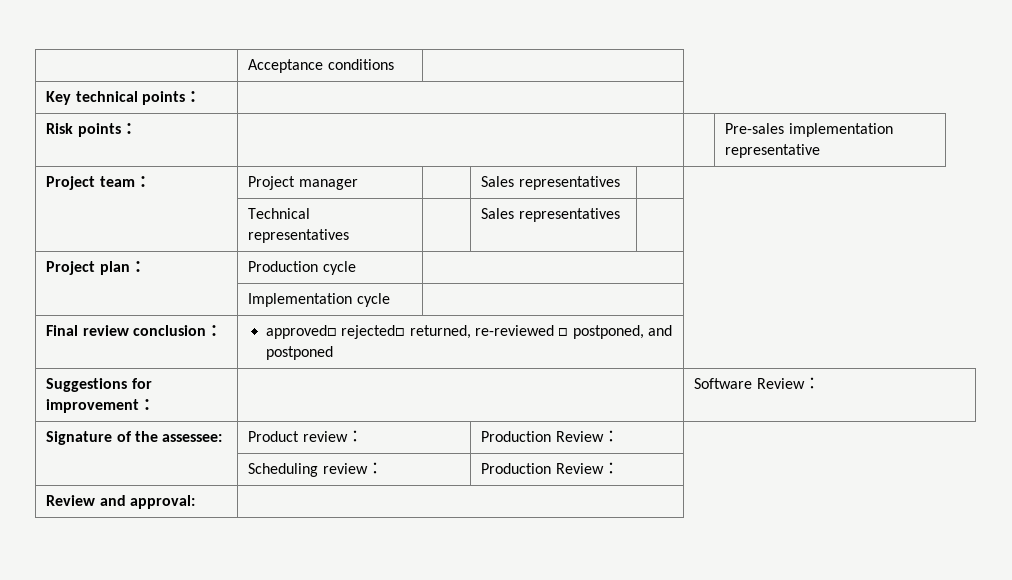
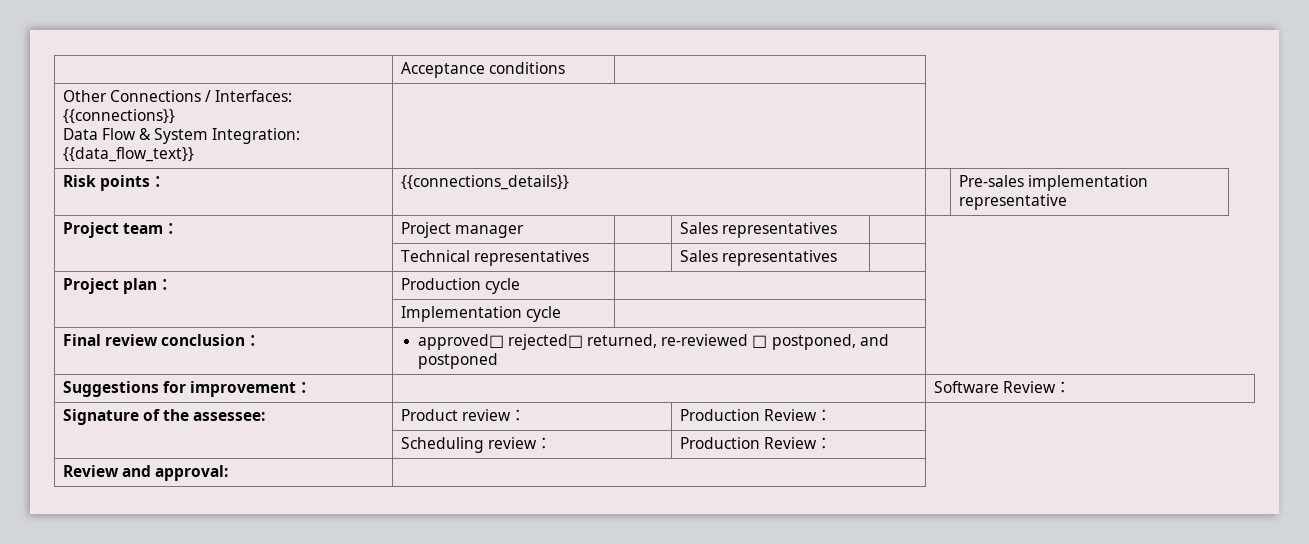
[46,91,202,105] Key technical points： -> [62,90,293,102] [62,109,175,124] [62,128,301,144] [62,147,194,162] Other Connections / Interfaces: {{connections}} // Data Flow & System Integration: {{data_flow_text}}
(137, 128) none -> [400,175,569,190] {{connections_details}}

